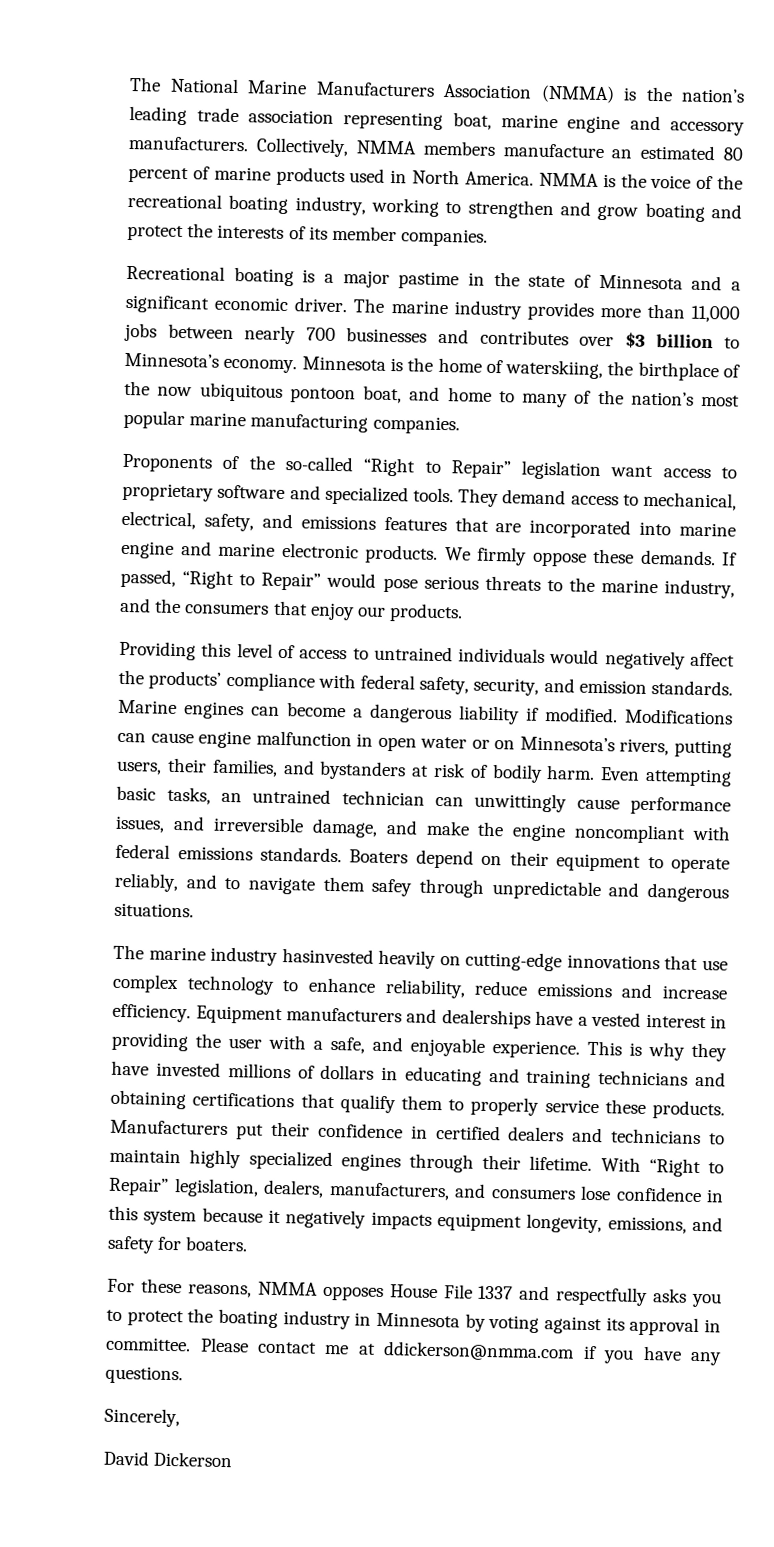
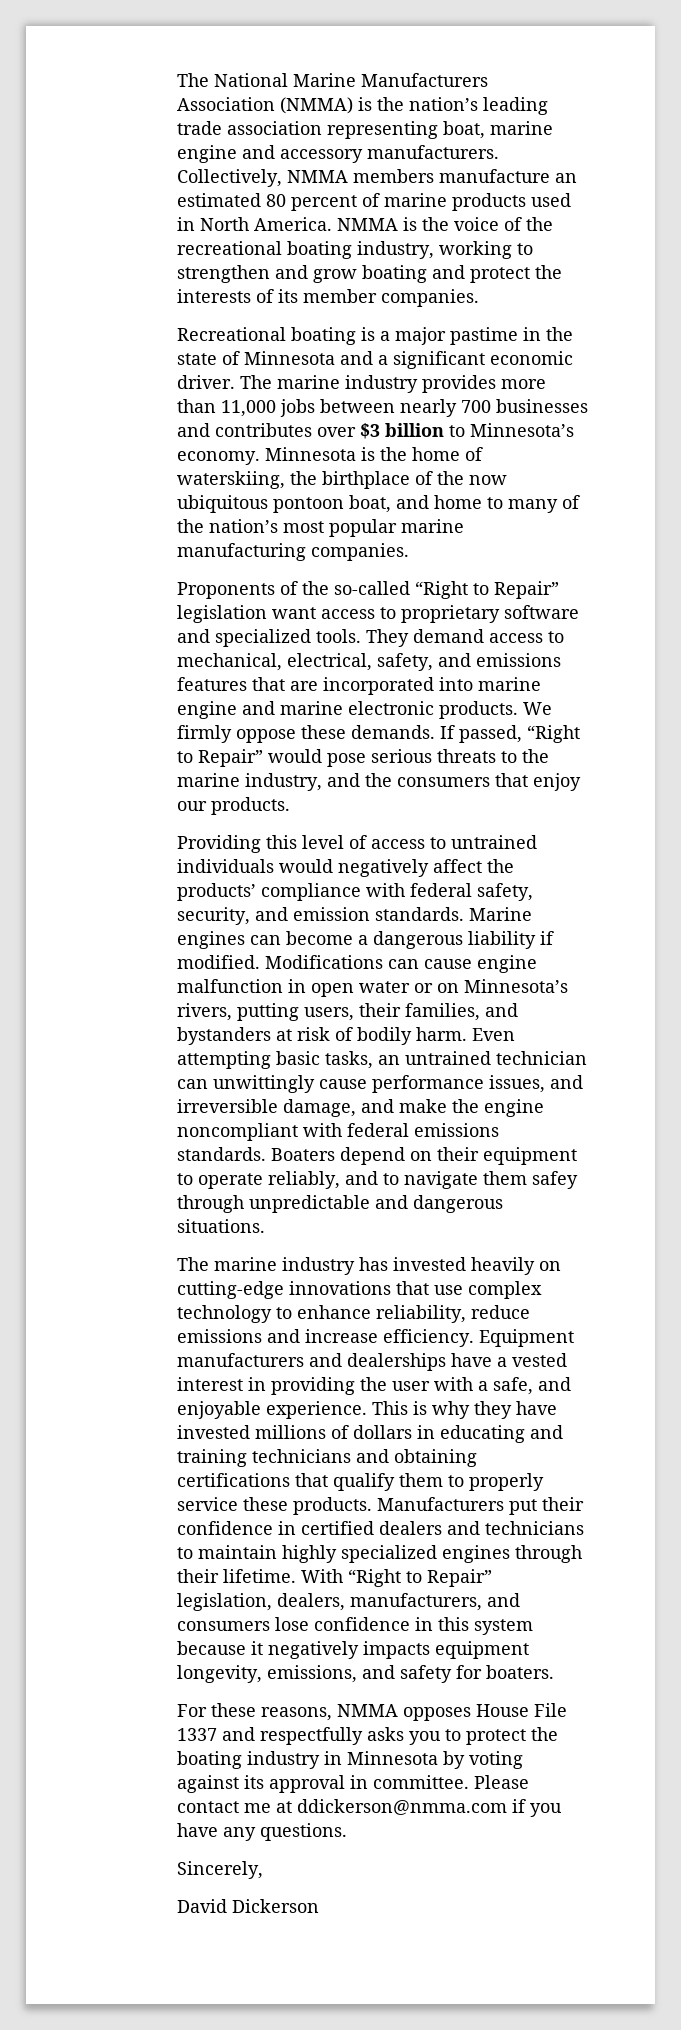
[281,948,374,964] hasinvested -> [358,1257,466,1271] has invested

